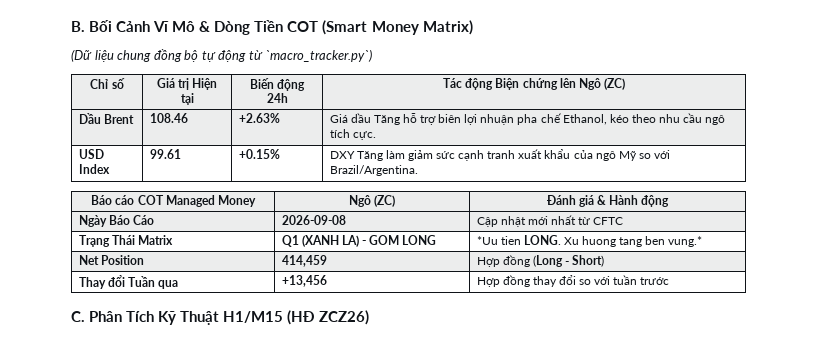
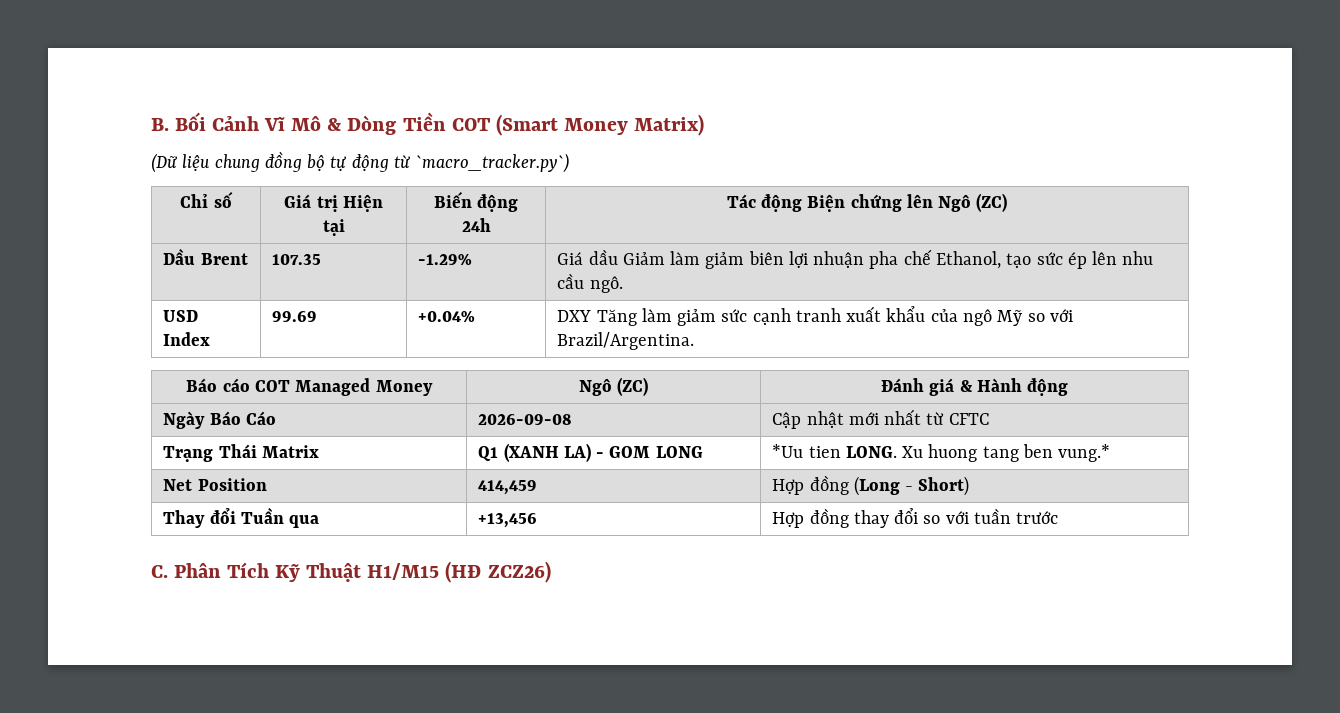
[149,113,188,123] [238,113,280,123] 108.46 | +2.63% -> [272,254,322,265] [418,254,473,265] 107.35 | -1.29%
[373,113,437,125] Tăng hỗ trợ -> [622,251,745,269] Giảm làm giảm
[609,113,726,125] [329,129,376,140] kéo theo nhu cầu ngô tích cực. -> [1006,251,1154,269] [557,273,623,293] tạo sức ép lên nhu cầu ngô.
[149,149,181,159] [238,149,280,159] 99.61 | +0.15% -> [272,311,318,322] [418,311,476,322] 99.69 | +0.04%

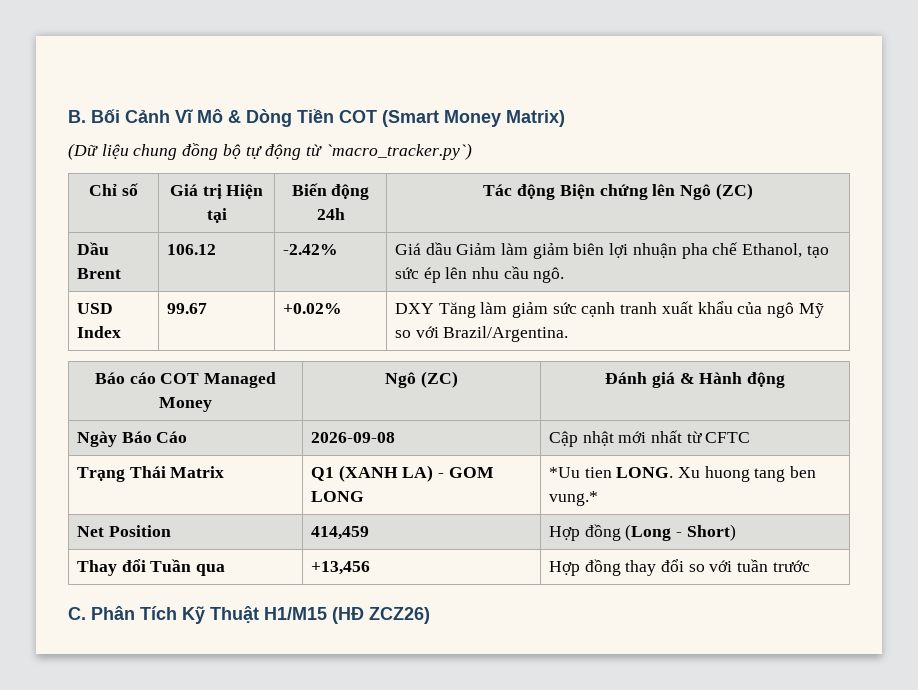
[272,254,322,265] [418,254,473,265] 107.35 | -1.29% -> [166,244,216,255] [282,244,338,255] 106.12 | -2.42%
[272,311,318,322] [418,311,476,322] 99.69 | +0.04% -> [166,303,207,314] [282,303,342,314] 99.67 | +0.02%

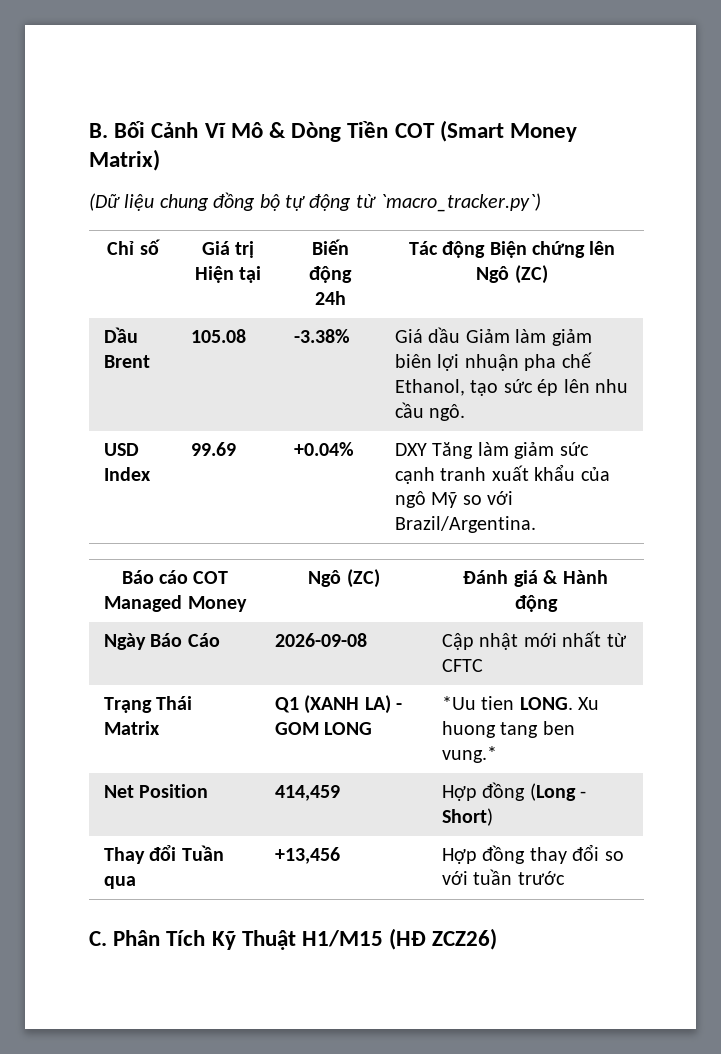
[166,244,216,255] [282,244,338,255] 106.12 | -2.42% -> [191,329,247,343] [294,329,351,343] 105.08 | -3.38%
[166,303,207,314] [282,303,342,314] 99.67 | +0.02% -> [191,442,237,456] [294,442,355,456] 99.69 | +0.04%

